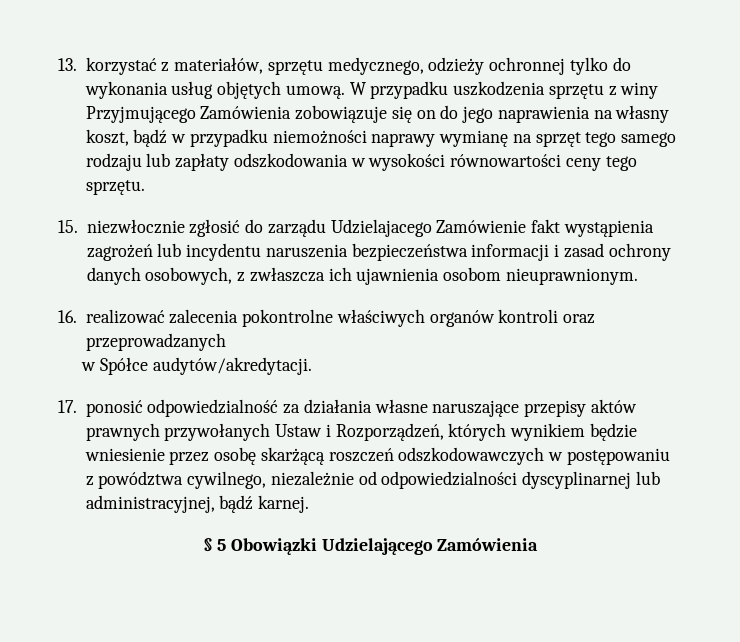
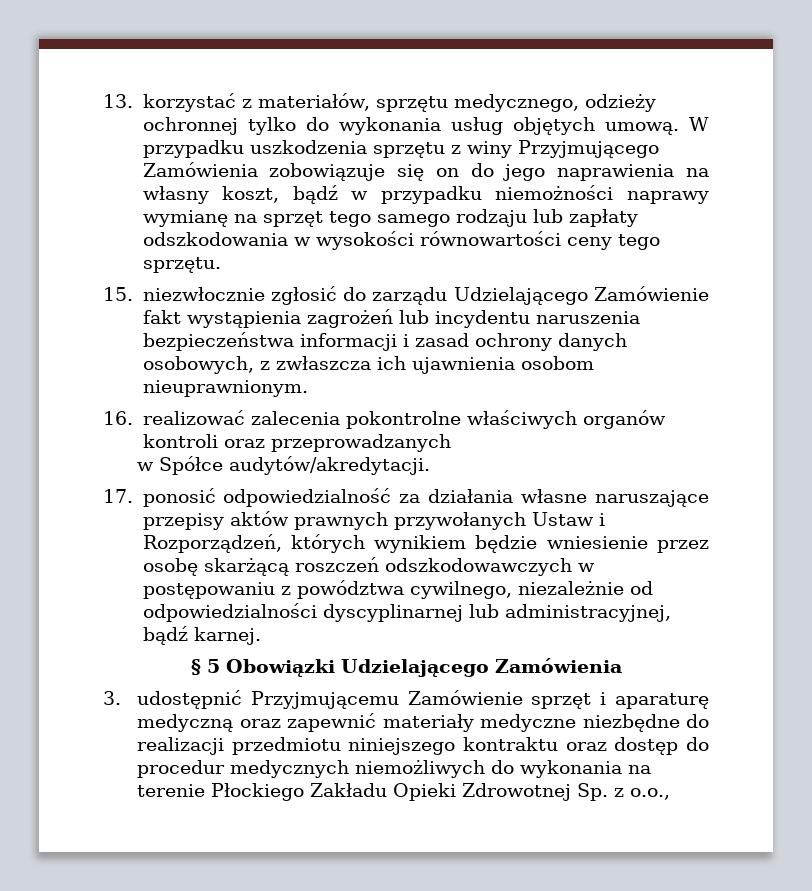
[330,219,432,237] Udzielajacego -> [453,287,588,305] Udzielającego
(539, 544) none -> [103,690,710,709] [137,713,709,732] [137,737,710,755] [137,760,652,778] [137,783,671,801] // 3. udostępnić Przyjmującemu Zamówienie sprzęt i aparaturę medyczną oraz zapewnić materiały medyczne niezbędne do realizacji przedmiotu niniejszego kontraktu oraz dostęp do procedur medycznych niemożliwych do wykonania na terenie Płockiego Zakładu Opieki Zdrowotnej Sp. z o.o.,

